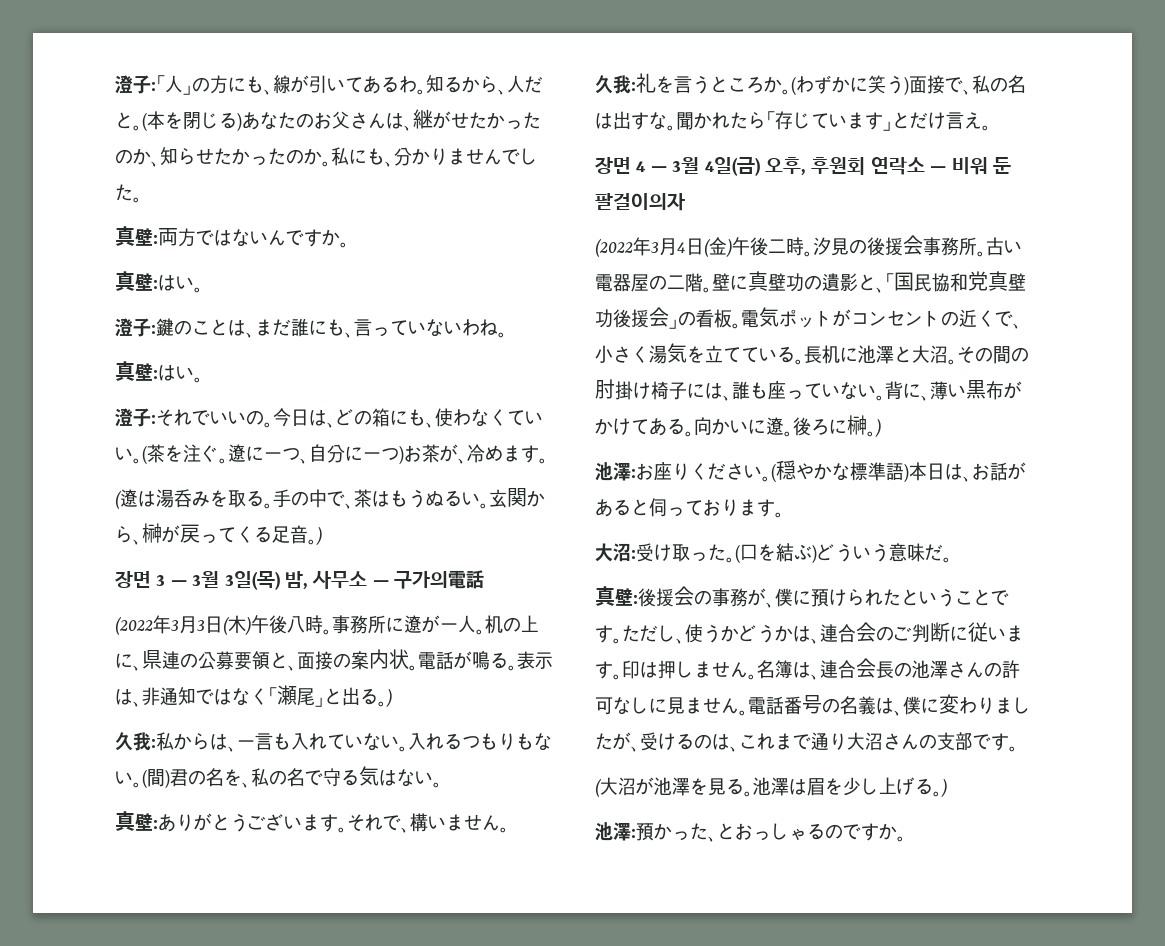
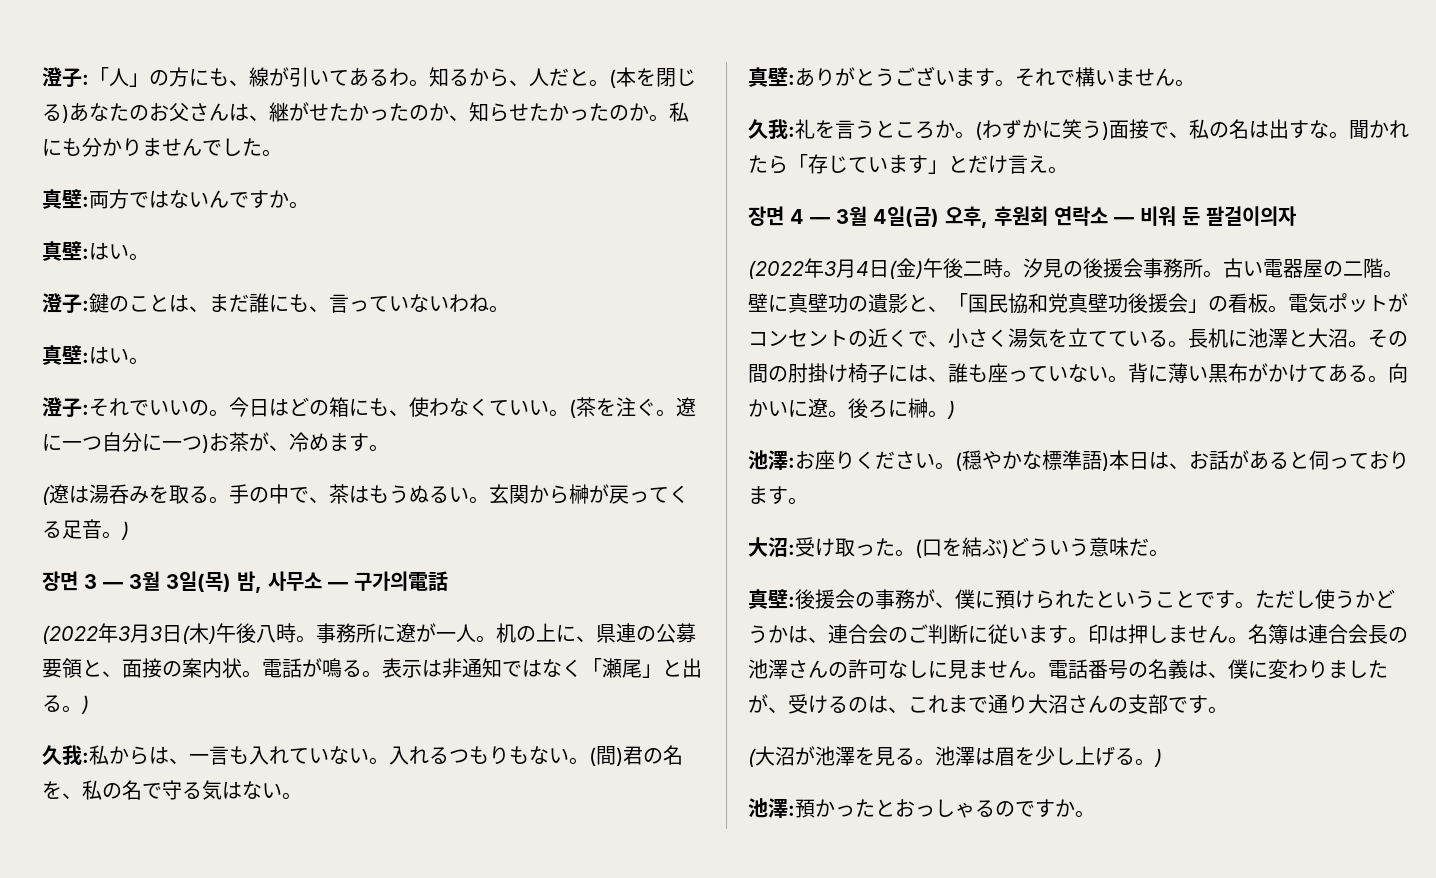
[385,161,394,167] 、 -> (82, 147) none
[327,422,336,428] 、 -> (289, 407) none
[300,458,309,464] 、 -> (102, 443) none
[133,539,142,545] 、 -> (569, 494) none
[133,701,142,707] 、 -> (442, 668) none
[401,827,410,833] 、 -> (1075, 78) none
[921,395,930,401] 、 -> (1168, 373) none
[676,638,685,644] 、 -> (1315, 599) none
[811,674,820,680] 、 -> (1308, 634) none
[708,836,717,842] 、 -> (875, 808) none

